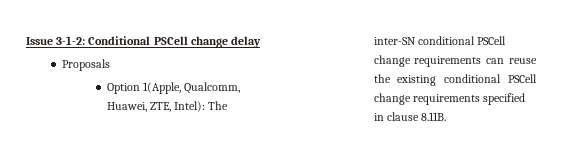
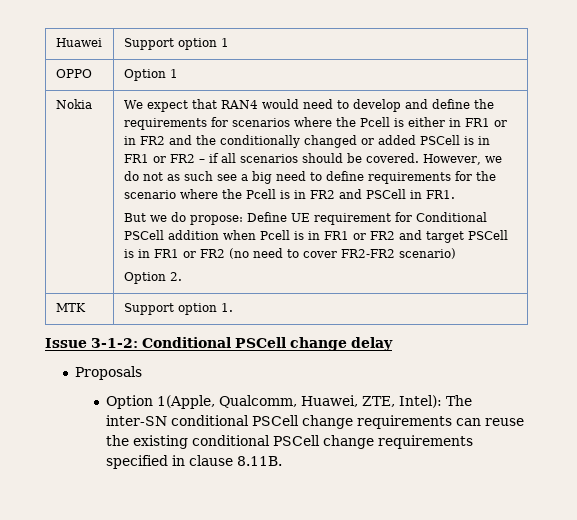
(26, 41) none -> [55,38,102,47] [123,38,229,50] [55,69,92,78] [123,69,178,81] [55,99,92,109] [123,99,494,112] [123,117,507,130] [123,135,490,148] [123,153,502,165] [123,171,496,184] [123,189,455,199] [123,212,487,225] [123,230,508,243] [123,248,456,259] [123,272,182,284] [55,303,86,312] [123,303,233,315] Huawei | Support option 1 // OPPO | Option 1 // Nokia | We expect that RAN4 would need to develop and define the requirements for scenarios where the Pcell is either in FR1 or in FR2 and the conditionally changed or added PSCell is in FR1 or FR2 – if all scenarios should be covered. However, we do not as such see a big need to define requirements for the scenario where the Pcell is in FR2 and PSCell in FR1. // But we do propose: Define UE requirement for Conditional PSCell addition when Pcell is in FR1 or FR2 and target PSCell is in FR1 or FR2 (no need to cover FR2-FR2 scenario) // Option 2. // MTK | Support option 1. //

